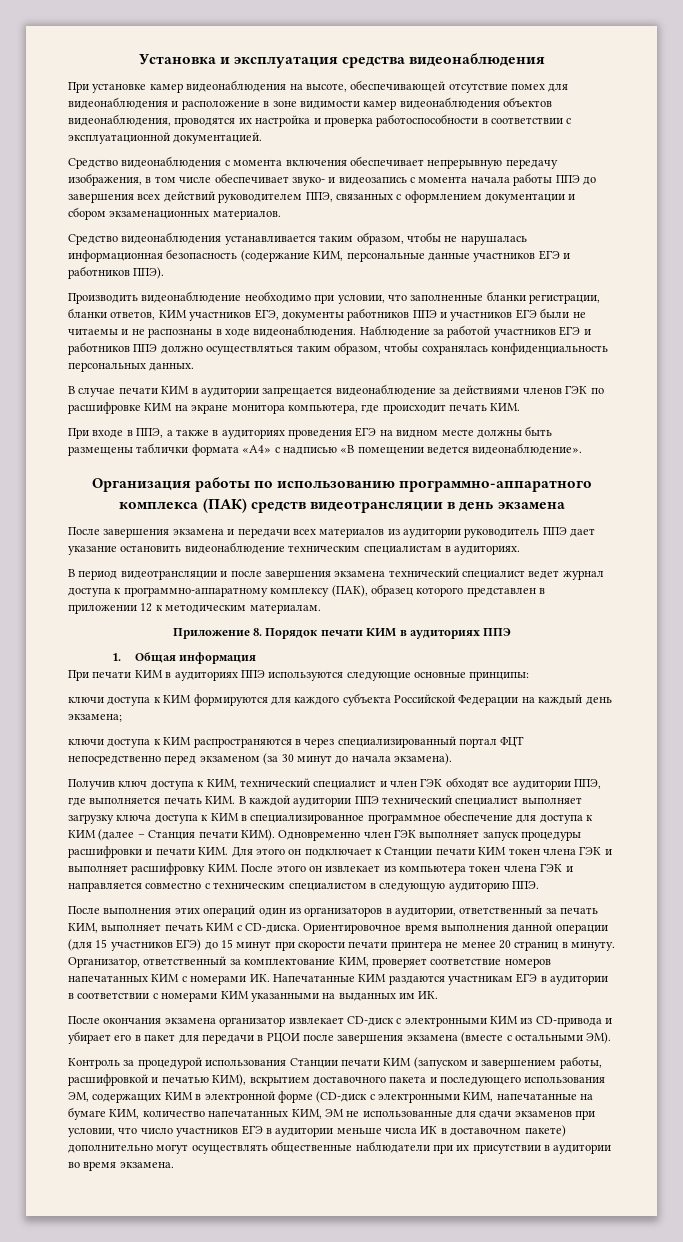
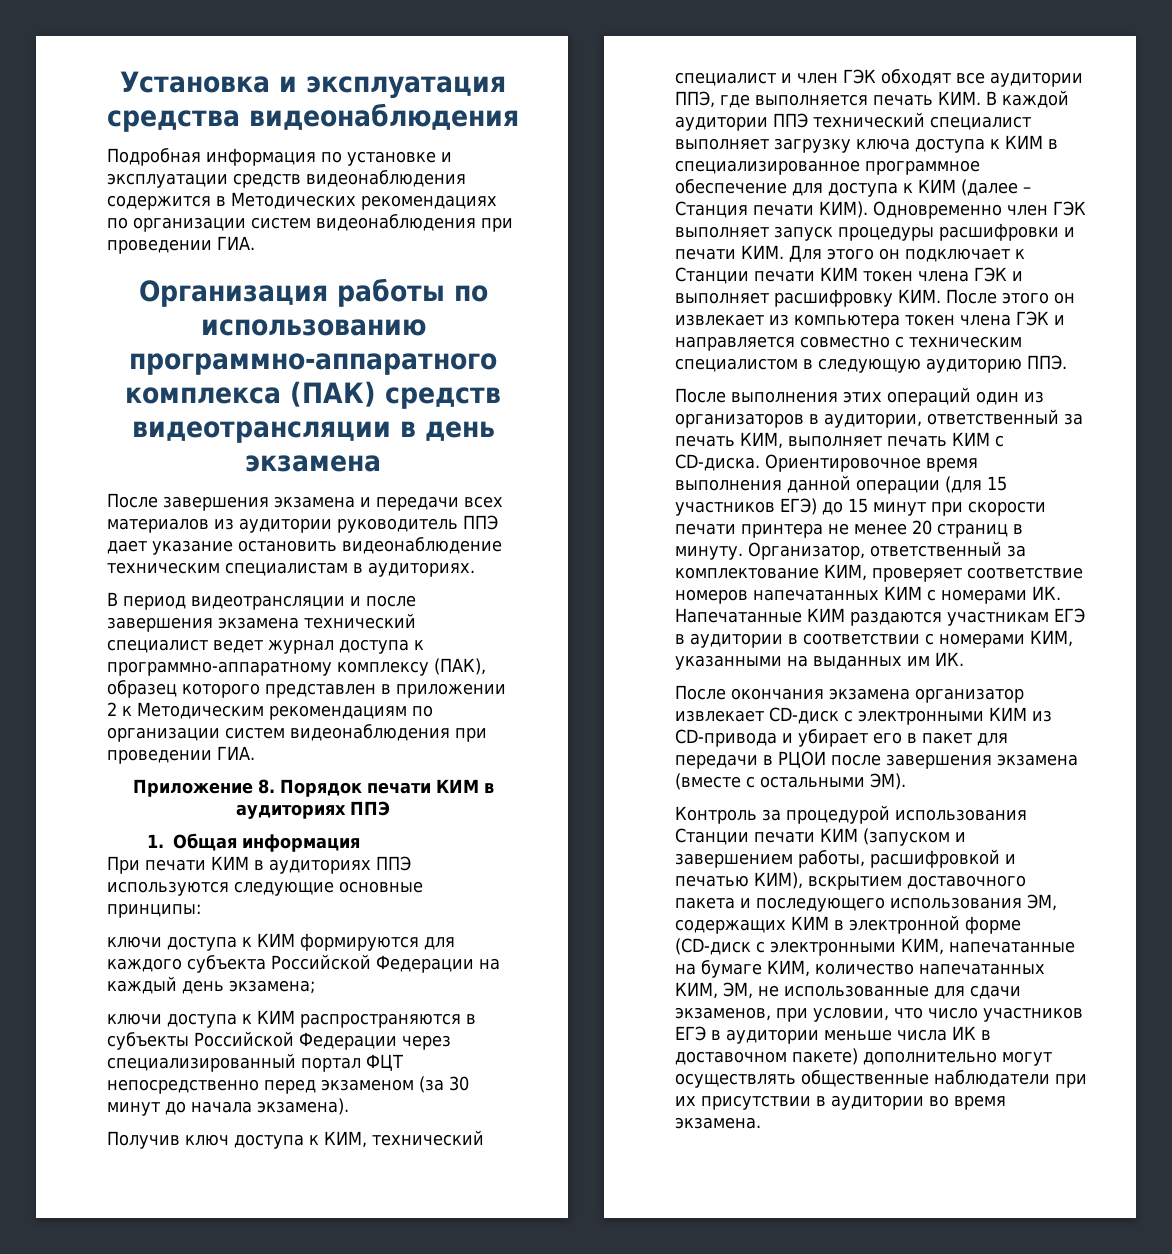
[68,80,569,93] [68,97,552,110] [68,114,572,127] [68,132,263,144] [68,156,558,169] [68,173,596,186] [68,191,576,203] [68,207,281,220] [68,232,527,245] [68,249,570,262] [68,266,165,279] [68,291,600,304] [68,308,586,321] [68,325,591,338] [68,342,608,355] [68,362,195,372] [68,384,604,397] [68,402,521,414] [68,426,553,439] [68,443,583,456] При установке камер видеонаблюдения на высоте, обеспечивающей отсутствие помех для видеонаблюдения и расположение в зоне видимости камер видеонаблюдения объектов видеонаблюдения, проводятся их настройка и проверка работоспособности в соответствии с эксплуатационной документацией. // Средство видеонаблюдения с момента включения обеспечивает непрерывную передачу изображения, в том числе обеспечивает звуко- и видеозапись с момента начала работы ППЭ до завершения всех действий руководителем ППЭ, связанных с оформлением документации и сбором экзаменационных материалов. // Средство видеонаблюдения устанавливается таким образом, чтобы не нарушалась информационная безопасность (содержание КИМ, персональные данные участников ЕГЭ и работников ППЭ). // Производить видеонаблюдение необходимо при условии, что заполненные бланки регистрации, бланки ответов, КИМ участников ЕГЭ, документы работников ППЭ и участников ЕГЭ были не читаемы и не распознаны в ходе видеонаблюдения. Наблюдение за работой участников ЕГЭ и работников ППЭ должно осуществляться таким образом, чтобы сохранялась конфиденциальность персональных данных. // В случае печати КИМ в аудитории запрещается видеонаблюдение за действиями членов ГЭК по расшифровке КИМ на экране монитора компьютера, где происходит печать КИМ. // При входе в ППЭ, а также в аудиториях проведения ЕГЭ на видном месте должны быть размещены таблички формата «А4» с надписью «В помещении ведется видеонаблюдение». -> [107,148,452,166] [107,170,466,188] [107,192,497,210] [107,214,513,232] [107,236,255,254] Подробная информация по установке и эксплуатации средств видеонаблюдения содержится в Методических рекомендациях по организации систем видеонаблюдения при проведении ГИА.
[140,603,321,614] 12 к методическим материалам. -> [107,702,433,720] [107,724,487,742] [107,746,255,764] 2 к Методическим рекомендациям по организации систем видеонаблюдения при проведении ГИА.
(301, 742) none -> [107,1031,397,1050] субъекты Российской Федерации
[220,991,249,999] КИМ -> [1030,630,1073,647] КИМ,
[324,1109,344,1117] ЭМ -> [723,982,753,999] ЭМ,
[514,1111,572,1117] экзаменов -> [675,1007,771,1021] экзаменов,

